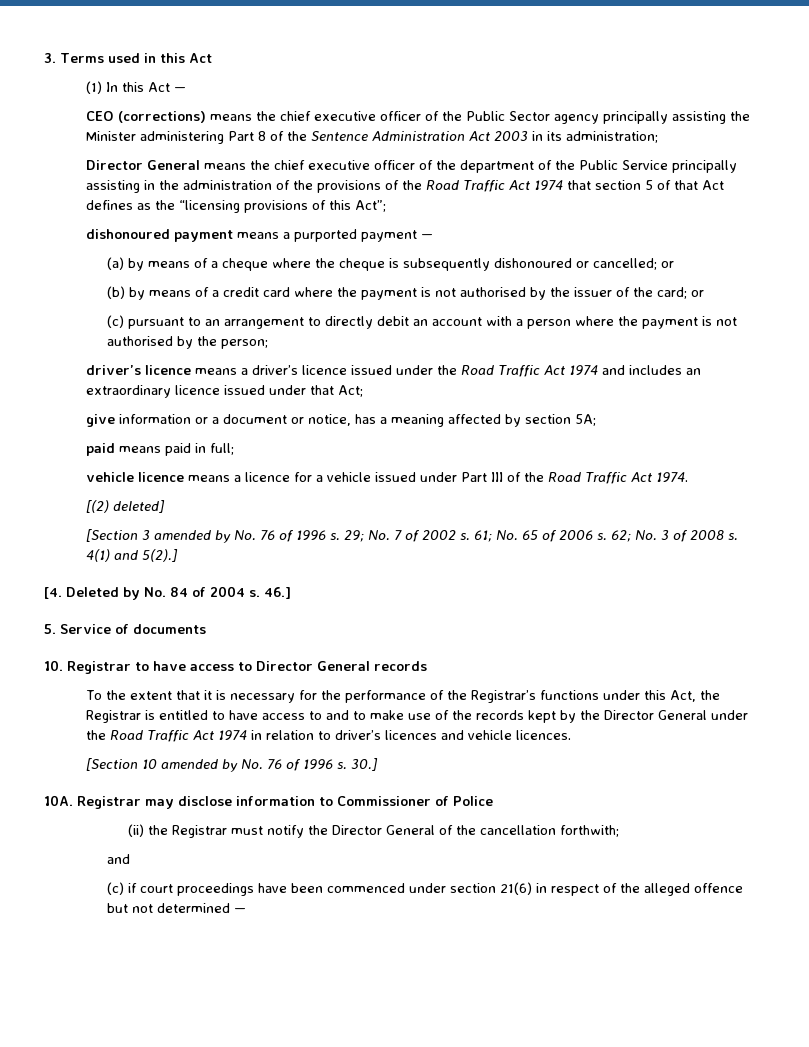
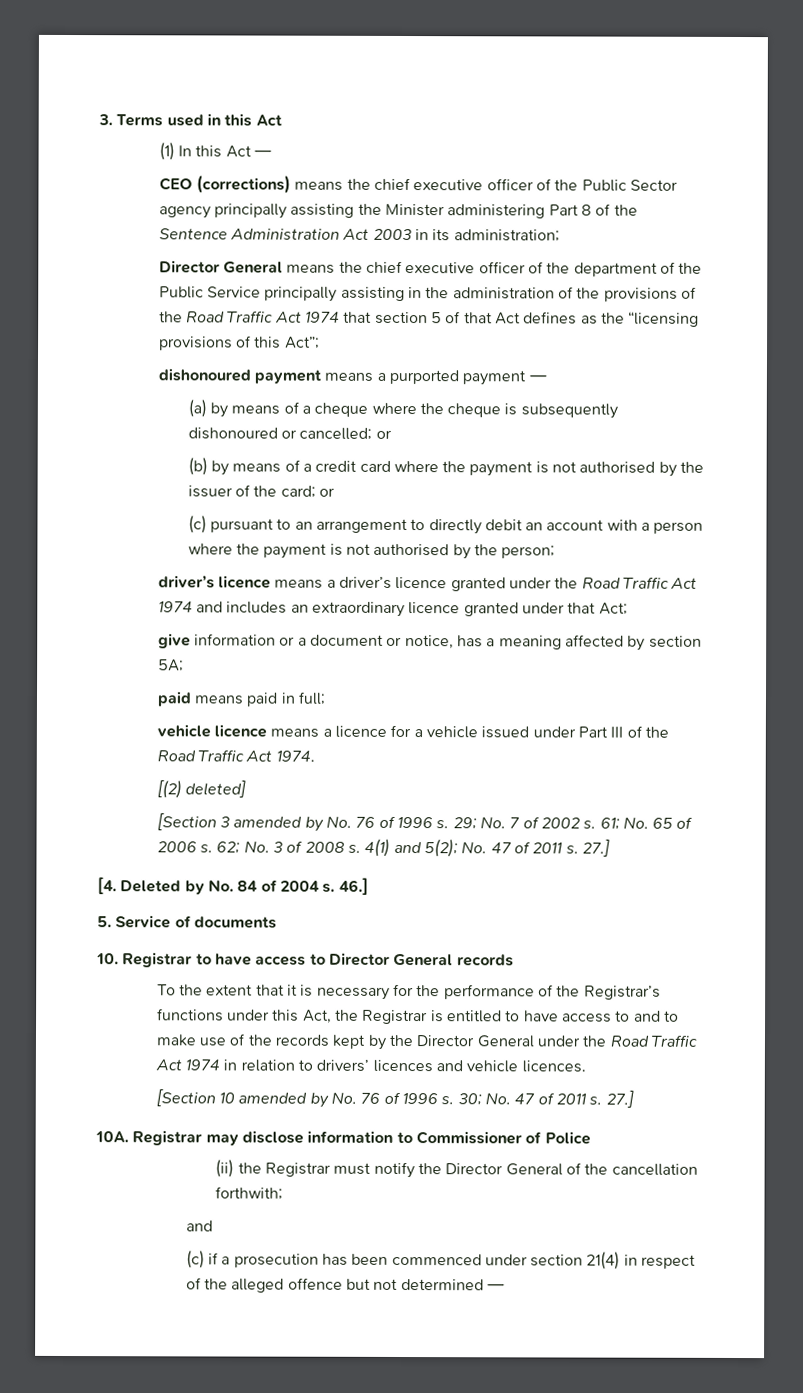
[350,365,392,375] issued -> [450,577,506,592] granted
[223,385,265,395] issued -> [463,602,519,617] granted
[141,549,178,562] 5(2).] -> [423,839,610,858] 5(2); No. 47 of 2011 s. 27.]
[334,730,381,740] driver’s -> [316,1059,370,1072] drivers’
[350,758,378,771] 30.] -> [457,1090,634,1108] 30; No. 47 of 2011 s. 27.]
[139,883,287,896] court proceedings have -> [221,1253,348,1268] a prosecution has
[499,882,532,895] 21(6) -> [586,1251,621,1270] 21(4)

